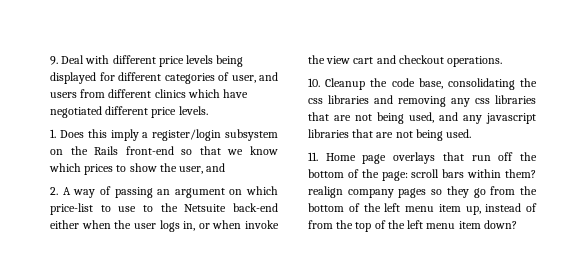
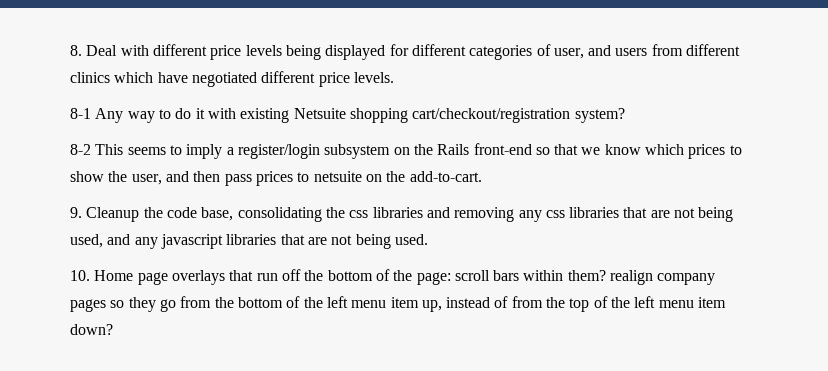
[50,56,58,65] 9. -> [70,45,82,56] 8.
[50,129,107,138] 1. Does this -> [70,108,625,123] [70,144,182,155] 8-1 Any way to do it with existing Netsuite shopping cart/checkout/registration system? // 8-2 This seems to
[50,186,278,198] [50,203,278,215] [50,220,279,232] [308,55,503,67] [308,78,320,87] // 2. A way of passing an argument on which price-list to use to the Netsuite back-end either when the user logs in, or when invoke the view cart and checkout operations. // 10. -> [193,171,482,186] [70,207,82,218] then pass prices to netsuite on the add-to-cart. // 9.
[308,152,318,161] 11. -> [70,270,90,281] 10.

